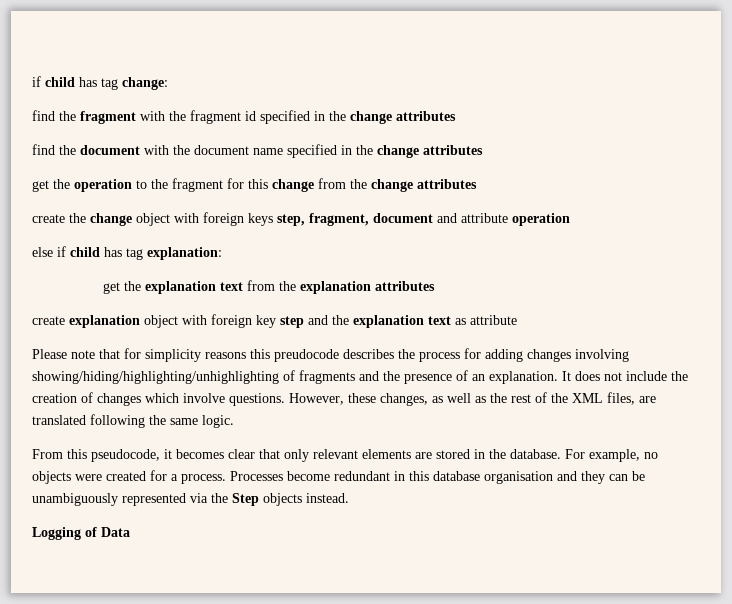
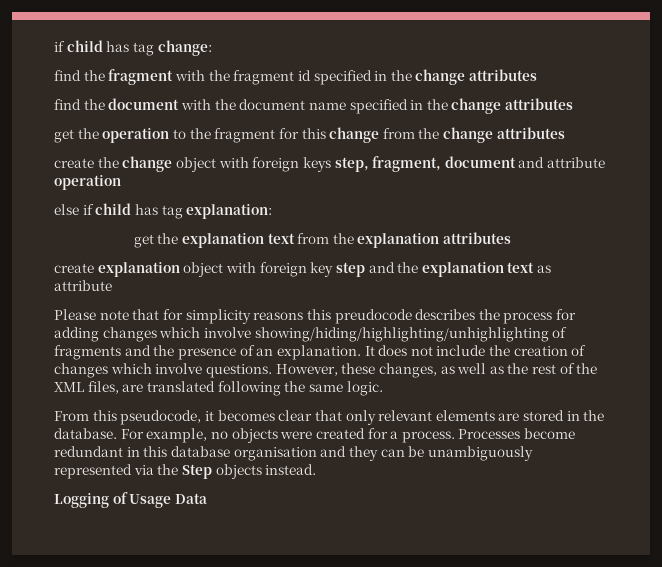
[575,349,629,362] involving -> [159,327,251,338] which involve
(97, 532) none -> [129,494,172,508] Usage

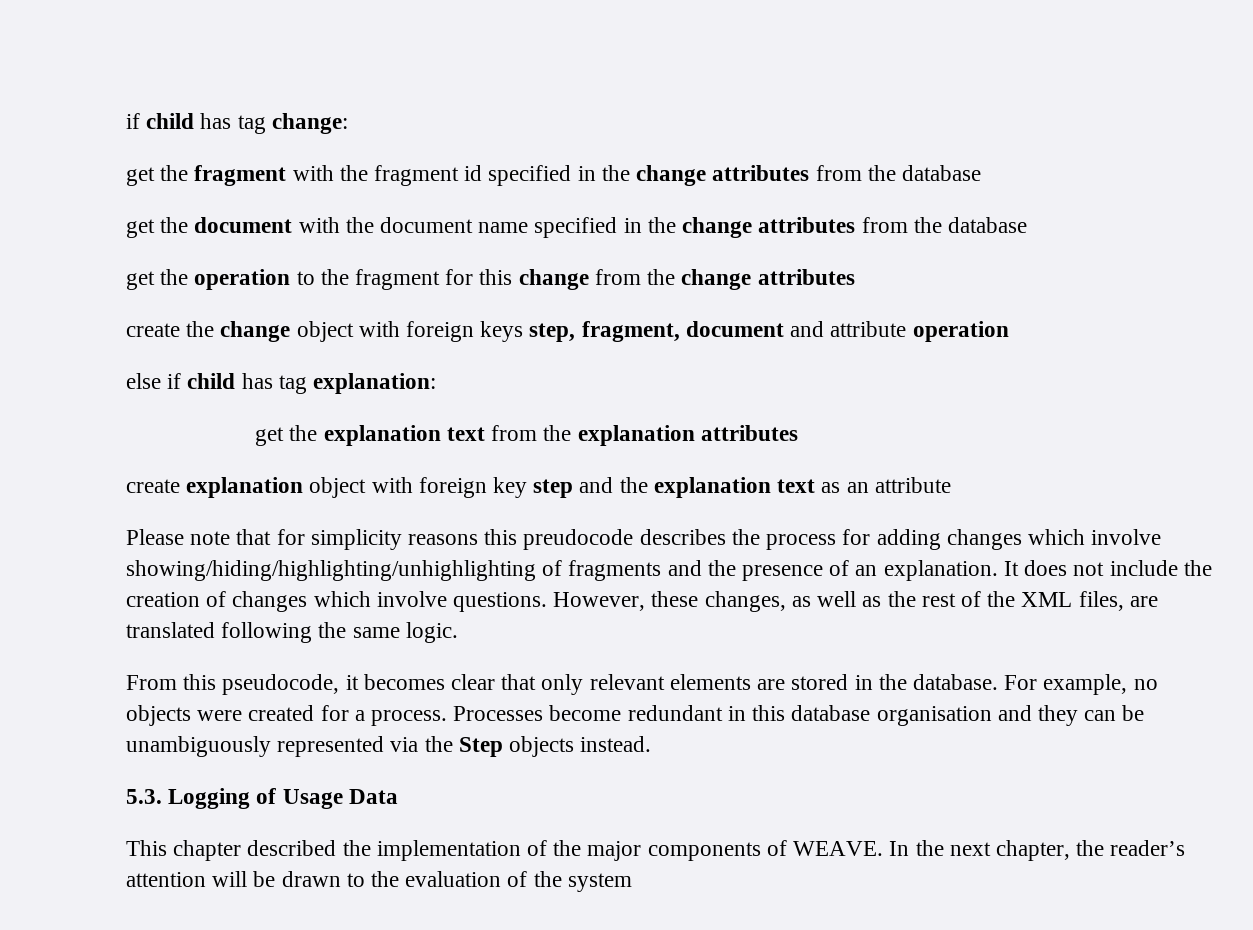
[54,70,81,81] find -> [126,167,155,186] get
[54,99,81,110] // find -> [815,165,981,181] [126,219,155,238] from the database // get
(574, 104) none -> [861,217,1027,233] from the database
(552, 269) none -> [846,482,869,493] an
(317, 469) none -> [126,789,162,804] 5.3.
(207, 498) none -> [126,840,1186,861] [126,871,632,892] // This chapter described the implementation of the major components of WEAVE. In the next chapter, the reader’s attention will be drawn to the evaluation of the system

